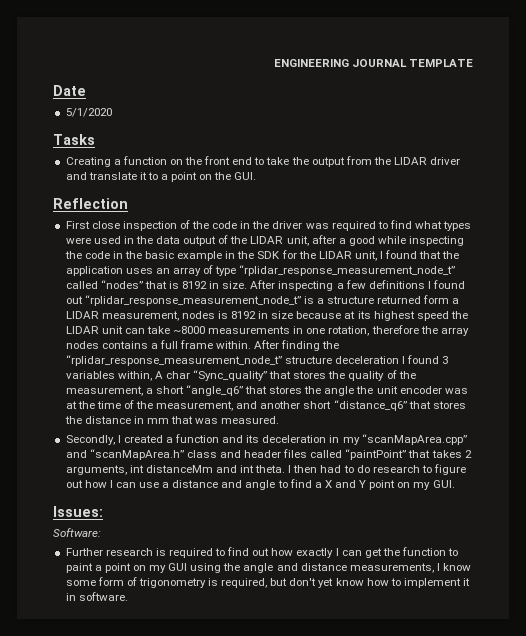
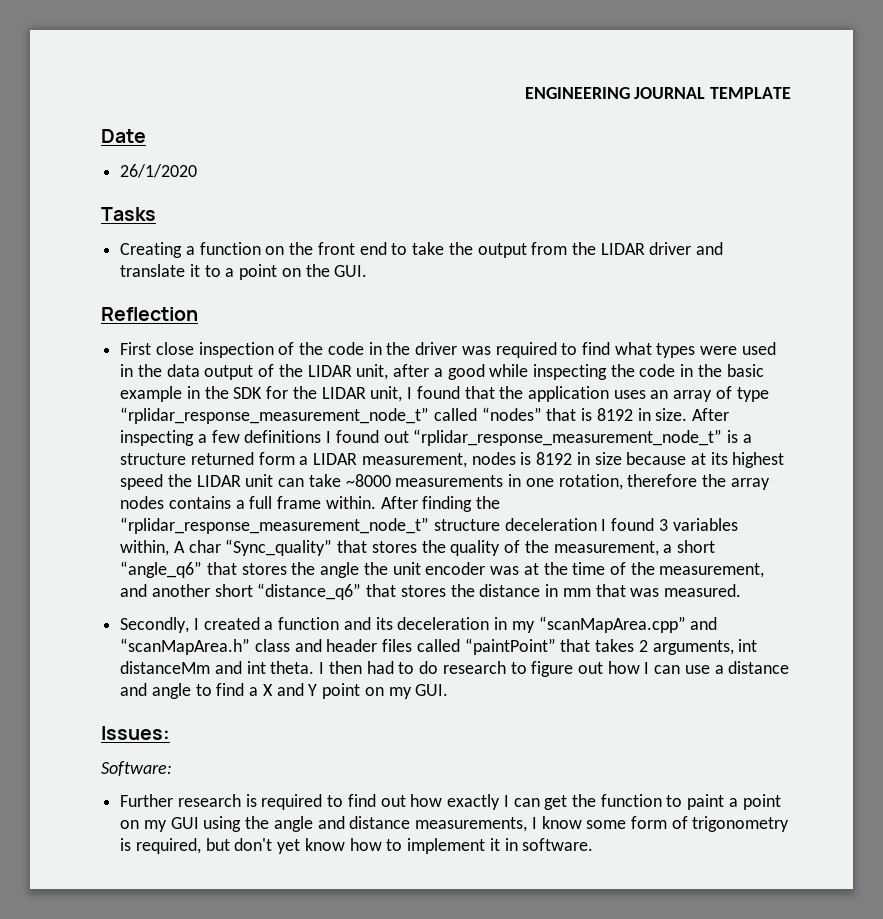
[65,108,112,117] 5/1/2020 -> [120,164,198,178] 26/1/2020

